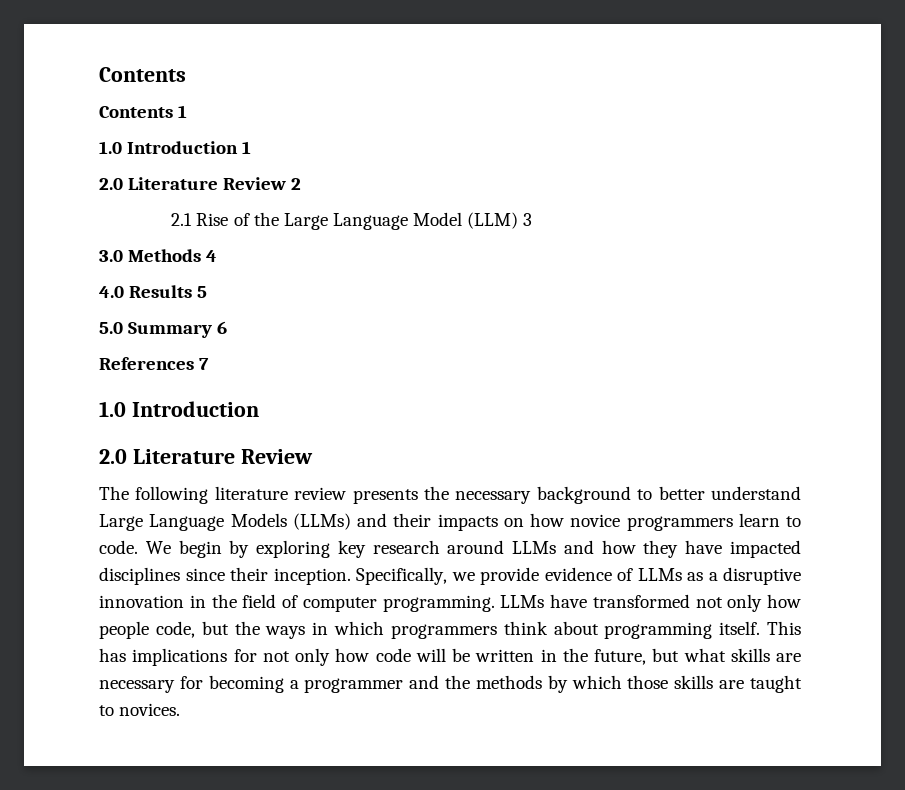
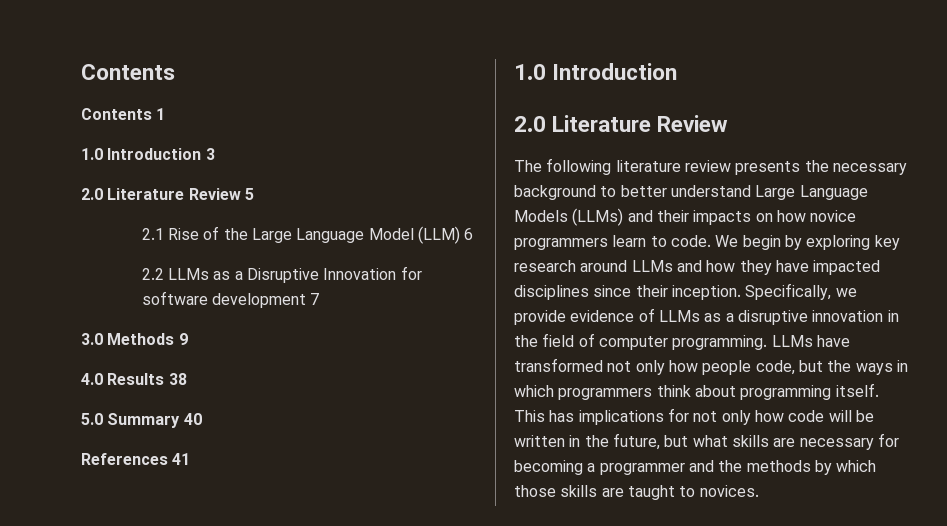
[242,141,252,154] [99,177,302,190] 1 // 2.0 Literature Review 2 -> [205,148,215,160] [81,188,254,200] 3 // 2.0 Literature Review 5
[523,213,533,226] 3 -> [464,228,474,240] [141,266,422,283] [141,291,320,308] 6 // 2.2 LLMs as a Disruptive Innovation for software development 7
[206,250,218,262] 4 -> [178,333,188,345] 9
[197,286,208,298] 5 -> [168,373,187,385] 38
[217,321,228,334] 6 -> [183,413,202,425] 40
[199,358,210,370] 7 -> [172,453,191,465] 41

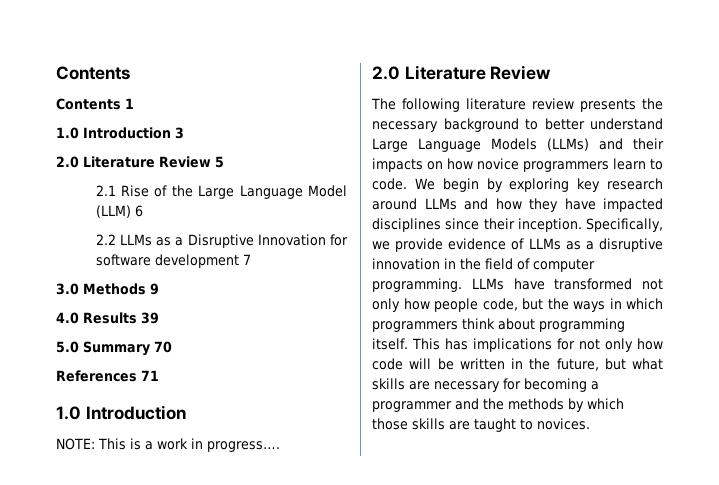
[168,373,187,385] 38 -> [141,312,159,324] 39
[183,413,202,425] 40 -> [154,341,172,353] 70
[172,453,191,465] [514,63,678,80] 41 // 1.0 Introduction -> [141,370,159,381] [56,405,186,420] [56,438,280,452] 71 // 1.0 Introduction // NOTE: This is a work in progress….

